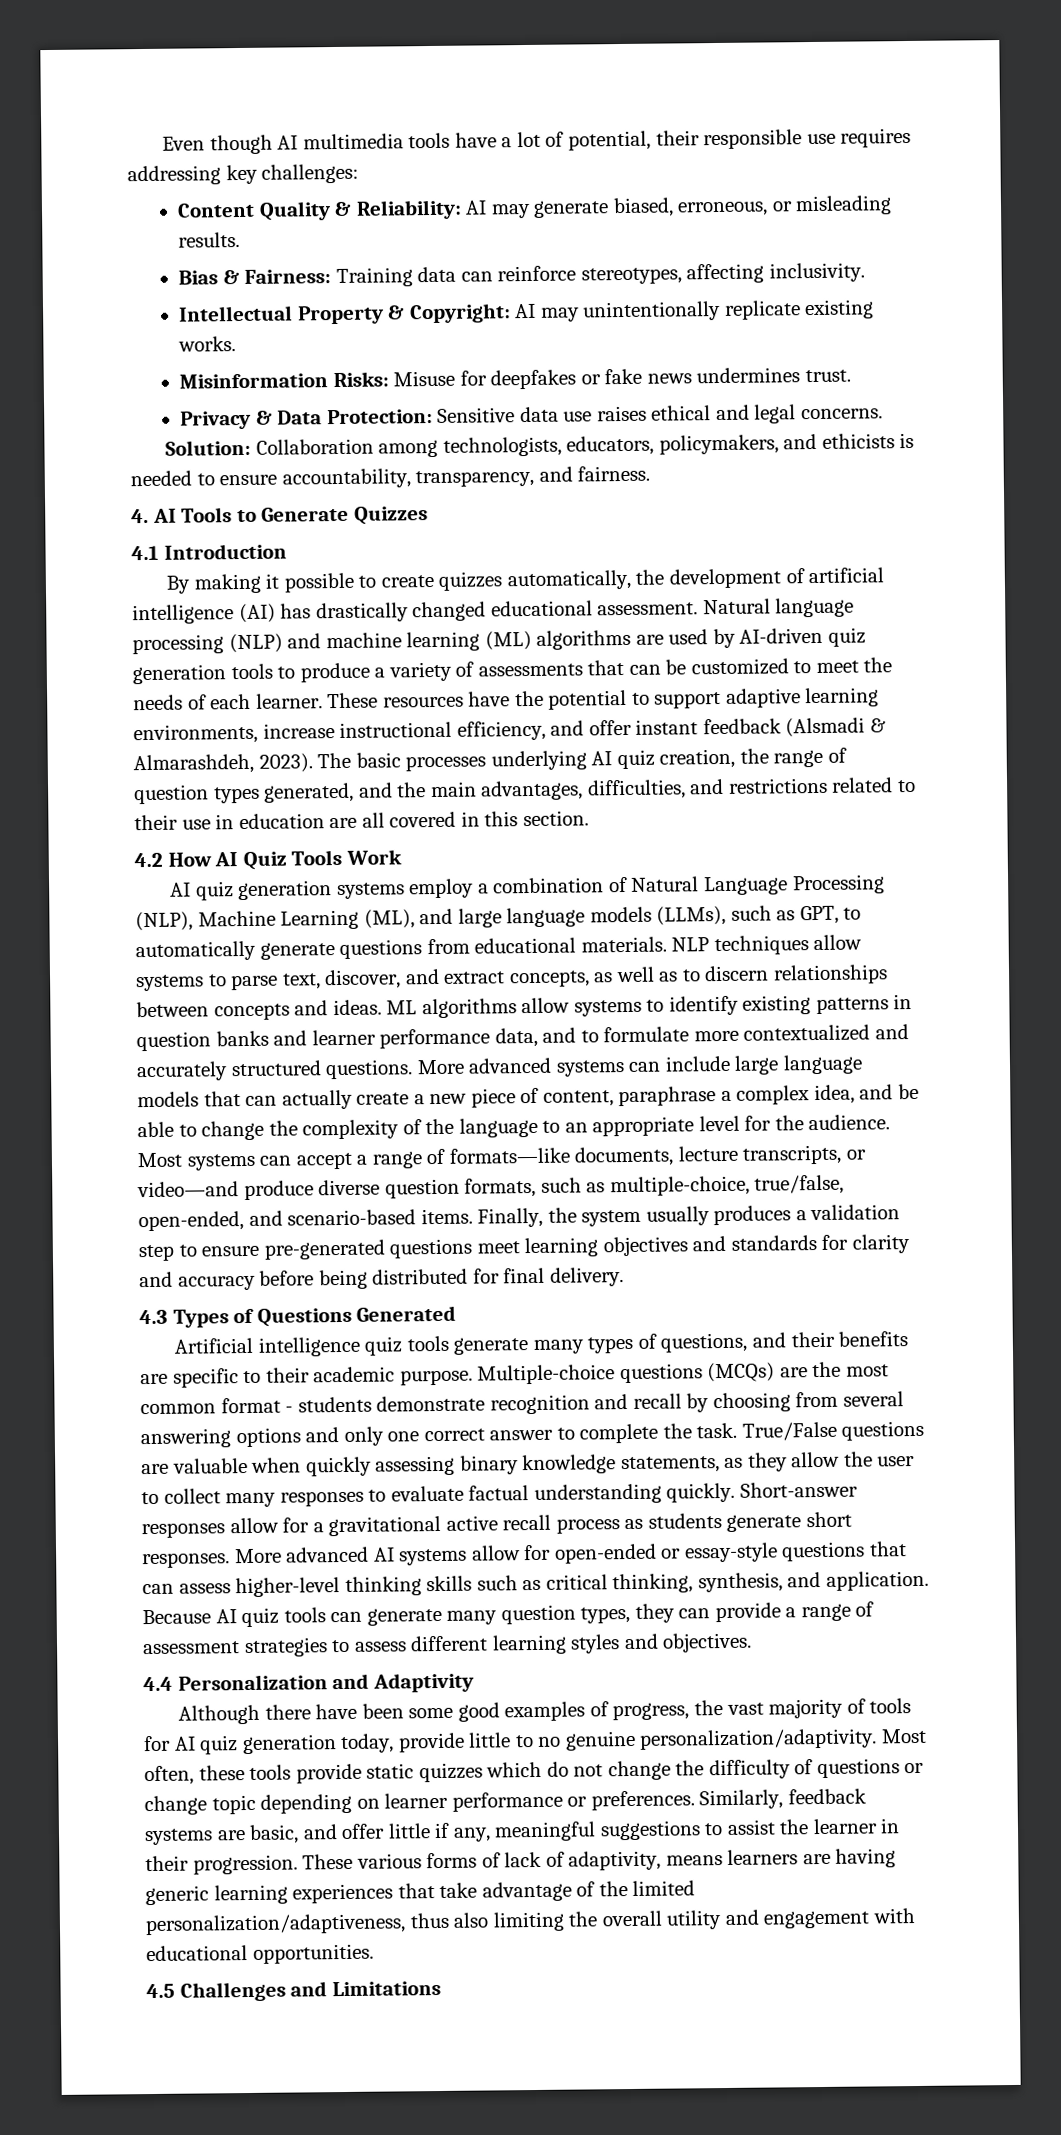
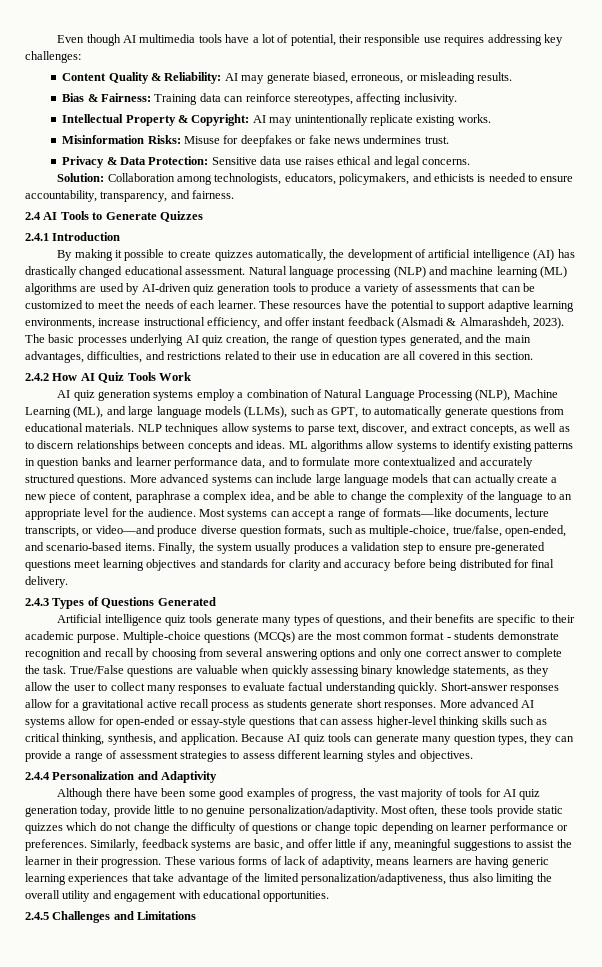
[131,508,149,524] 4. -> [25,212,41,220] 2.4
[131,545,159,561] 4.1 -> [25,233,49,241] 2.4.1
[134,852,163,868] 4.2 -> [25,373,49,381] 2.4.2
[139,1309,168,1325] 4.3 -> [25,598,49,606] 2.4.3
[143,1676,173,1692] 4.4 -> [25,772,50,780] 2.4.4
[146,1983,175,1999] 4.5 -> [25,912,49,920] 2.4.5

